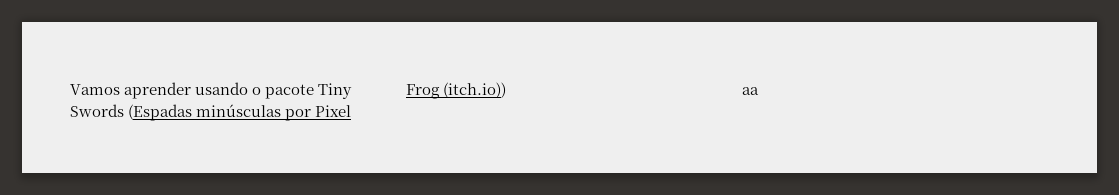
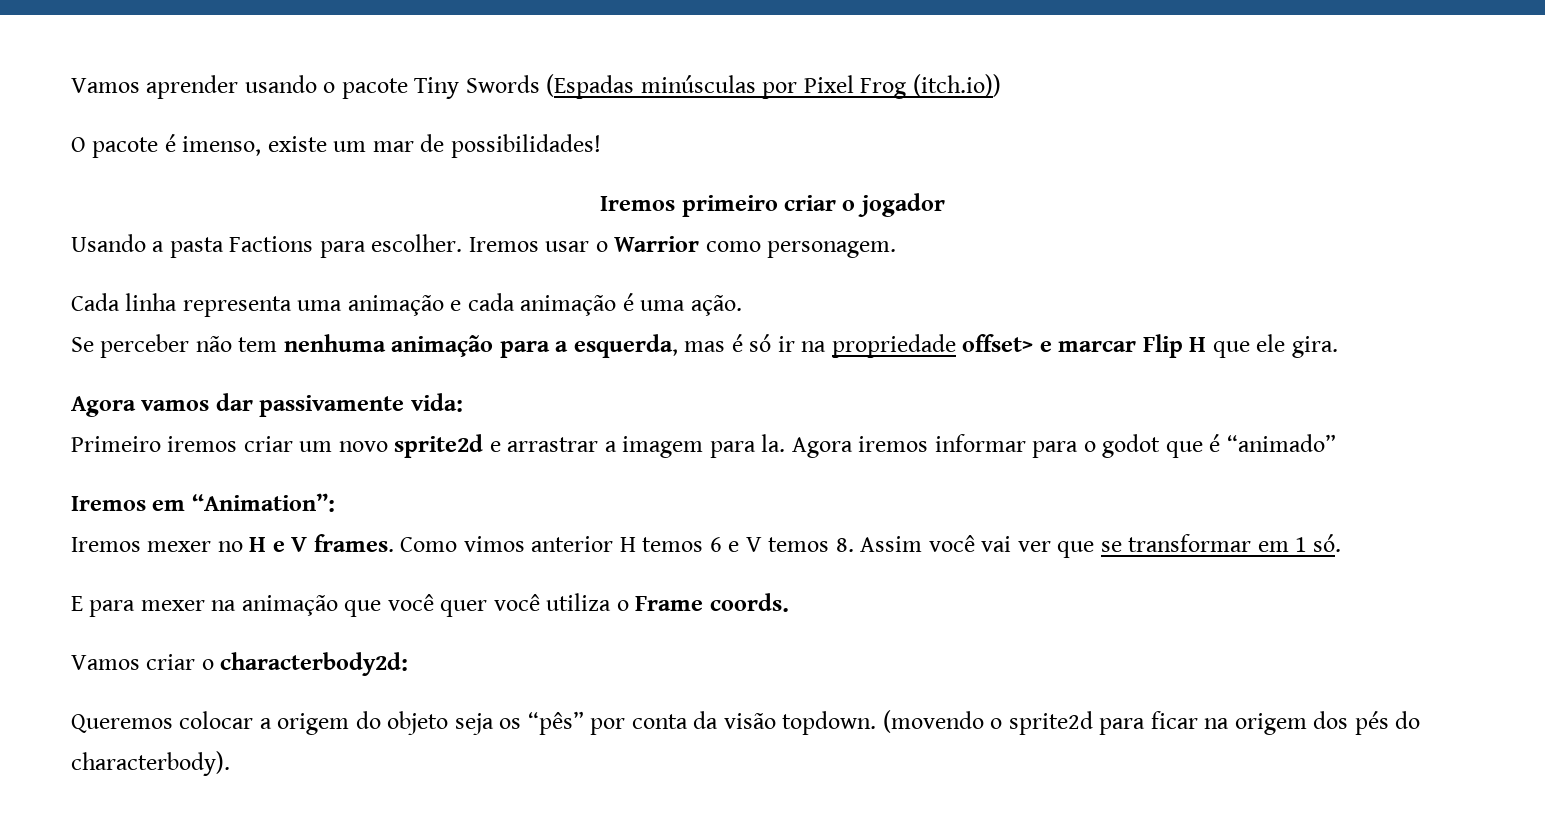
[742,87,759,95] aa -> [71,134,601,158] [600,193,945,217] [71,234,897,258] [71,293,742,317] [71,334,1338,358] [71,393,463,417] [71,434,1336,458] [71,493,335,512] [71,534,1342,558] [71,593,789,617] [71,652,409,676] [71,710,1421,735] [71,751,230,776] O pacote é imenso, existe um mar de possibilidades! // Iremos primeiro criar o jogador // Usando a pasta Factions para escolher. Iremos usar o Warrior como personagem. // Cada linha representa uma animação e cada animação é uma ação. // Se perceber não tem nenhuma animação para a esquerda, mas é só ir na propriedade offset> e marcar Flip H que ele gira. // Agora vamos dar passivamente vida: // Primeiro iremos criar um novo sprite2d e arrastrar a imagem para la. Agora iremos informar para o godot que é “animado” // Iremos em “Animation”: // Iremos mexer no H e V frames. Como vimos anterior H temos 6 e V temos 8. Assim você vai ver que se transformar em 1 só. // E para mexer na animação que você quer você utiliza o Frame coords. // Vamos criar o characterbody2d: // Queremos colocar a origem do objeto seja os “pês” por conta da visão topdown. (movendo o sprite2d para ficar na origem dos pés do characterbody).

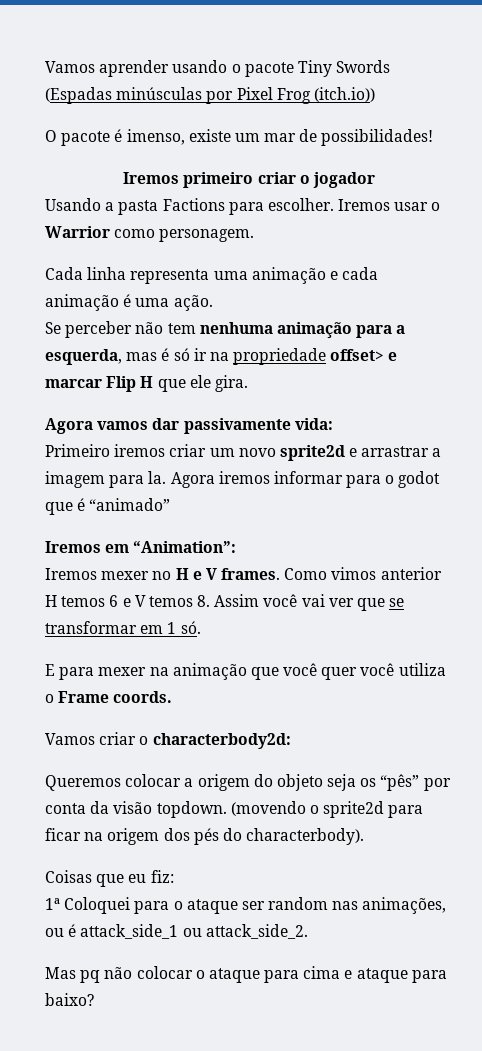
(230, 763) none -> [45,870,174,887] [45,897,447,914] [45,924,308,939] [45,966,447,983] [45,993,94,1006] // Coisas que eu fiz: // 1ª Coloquei para o ataque ser random nas animações, ou é attack_side_1 ou attack_side_2. // Mas pq não colocar o ataque para cima e ataque para baixo?

